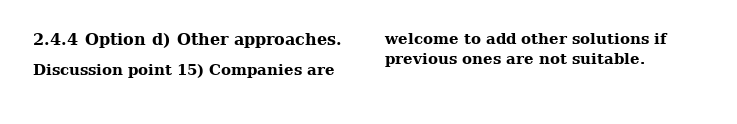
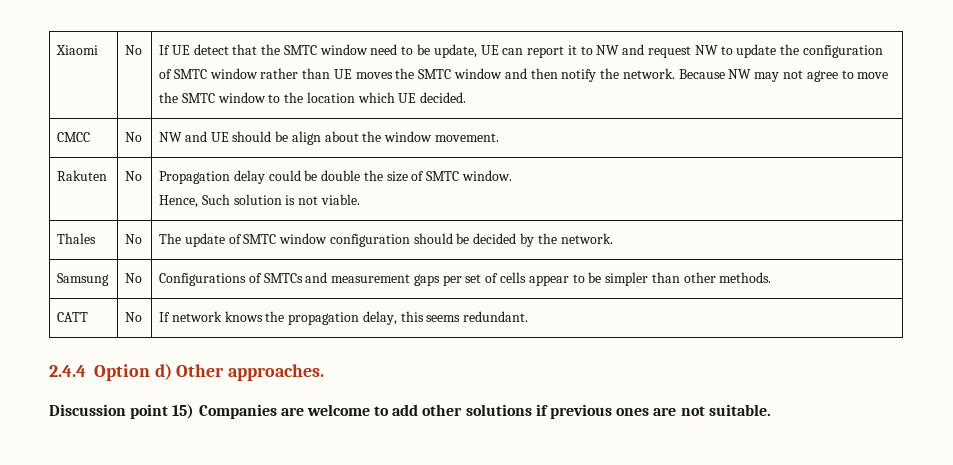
(33, 39) none -> [56,45,99,55] [125,45,143,55] [159,44,883,58] [159,68,889,82] [159,92,467,103] [57,132,91,142] [125,132,143,142] [159,131,500,145] [57,170,108,181] [125,171,143,181] [159,170,513,184] [159,194,360,208] [57,233,97,244] [125,234,143,244] [159,233,613,247] [57,273,110,286] [125,273,143,283] [159,272,772,286] [57,312,89,322] [125,312,143,322] [159,311,529,325] Xiaomi | No | If UE detect that the SMTC window need to be update, UE can report it to NW and request NW to update the configuration of SMTC window rather than UE moves the SMTC window and then notify the network. Because NW may not agree to move the SMTC window to the location which UE decided. // CMCC | No | NW and UE should be align about the window movement. // Rakuten | No | Propagation delay could be double the size of SMTC window. // Hence, Such solution is not viable. // Thales | No | The update of SMTC window configuration should be decided by the network. // Samsung | No | Configurations of SMTCs and measurement gaps per set of cells appear to be simpler than other methods. // CATT | No | If network knows the propagation delay, this seems redundant. //

